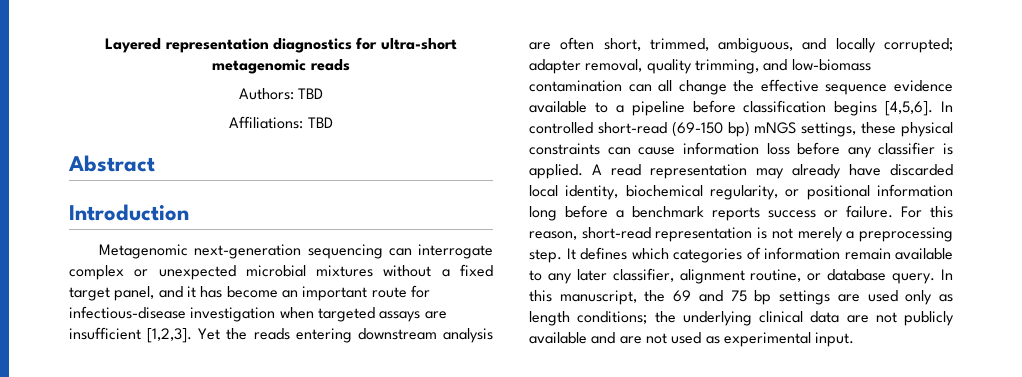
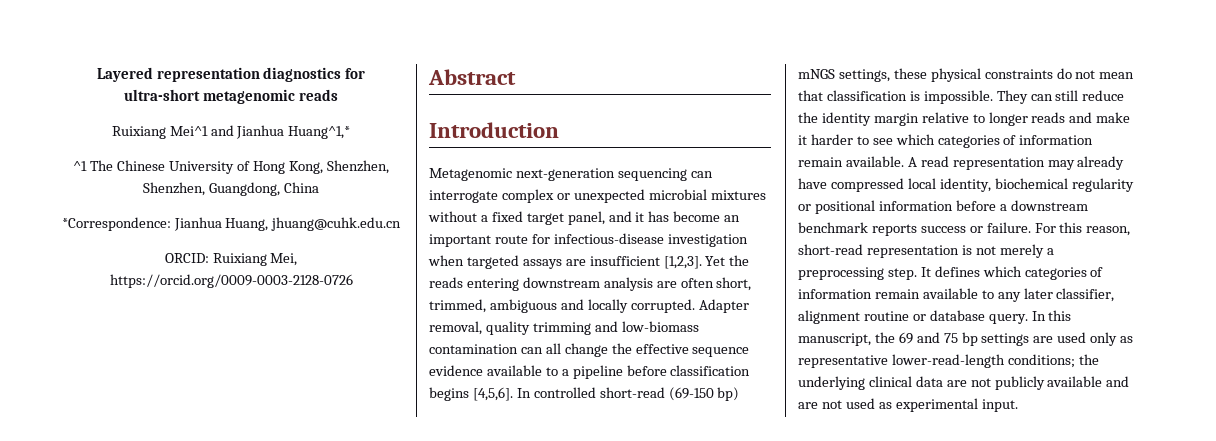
[238,88,324,100] [229,116,333,129] Authors: TBD // Affiliations: TBD -> [111,125,351,139] [73,160,389,174] [143,182,319,196] [61,217,402,231] [164,253,298,266] [109,274,353,288] Ruixiang Mei^1 and Jianhua Huang^1,* // ^1 The Chinese University of Hong Kong, Shenzhen, Shenzhen, Guangdong, China // *Correspondence: Jianhua Huang, jhuang@cuhk.edu.cn // ORCID: Ruixiang Mei, https://orcid.org/0009-0003-2128-0726
[718,38,794,53] ambiguous, -> [489,299,557,313] ambiguous
[884,38,953,53] [529,59,581,74] corrupted; adapter -> [630,299,749,313] corrupted. Adapter
[694,59,759,74] trimming, -> [532,322,591,335] trimming
[607,142,953,158] [529,164,583,179] can cause information loss before any classifier is applied. -> [1056,68,1135,79] [798,90,1125,104] [798,112,1131,126] [798,134,1094,148] [798,156,904,167] do not mean that classification is impossible. They can still reduce the identity margin relative to longer reads and make it harder to see which categories of information remain available.
[890,164,953,176] discarded -> [830,178,904,192] compressed
[710,185,778,200] regularity, -> [1071,178,1134,192] regularity
[529,206,557,221] long -> (953, 206) none
(624, 214) none -> [1010,200,1088,211] downstream
[750,269,802,282] routine, -> [863,311,909,321] routine
[529,311,570,326] length -> [798,354,1005,368] representative lower-read-length

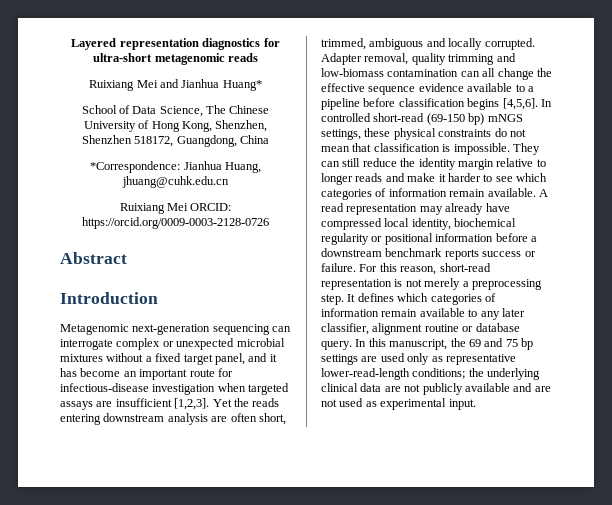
[169,126,208,136] Mei^1 -> [136,80,158,88] Mei
[288,126,351,139] [73,161,88,171] Huang^1,* // ^1 -> [222,80,262,91] [81,105,203,117] Huang* // School of Data Science,
[143,182,206,196] Shenzhen, -> [81,135,174,147] Shenzhen 518172,
[164,253,298,266] ORCID: Ruixiang Mei, -> [119,203,232,214] Ruixiang Mei ORCID:

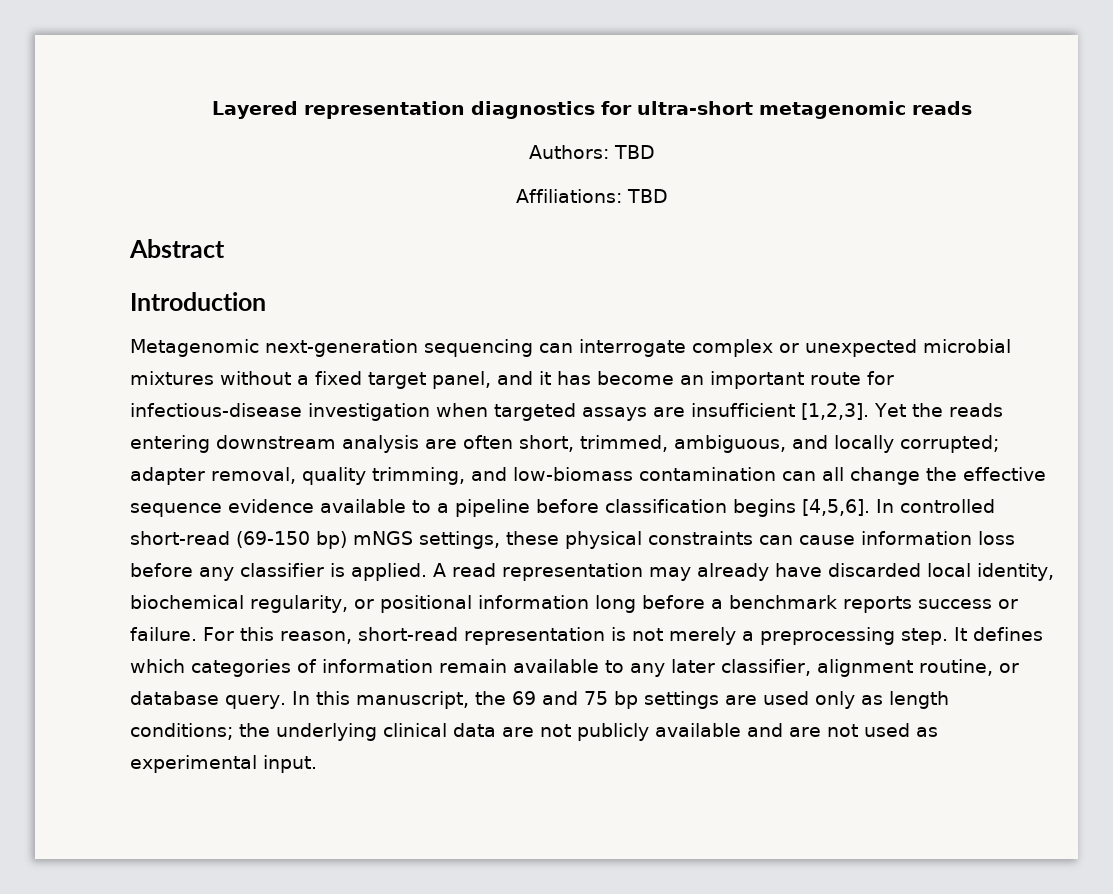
[89,79,262,91] [81,105,270,117] [83,120,268,132] [81,135,270,147] [90,161,261,173] [122,176,229,188] [119,203,232,214] [82,217,269,229] Ruixiang Mei and Jianhua Huang* // School of Data Science, The Chinese University of Hong Kong, Shenzhen, Shenzhen 518172, Guangdong, China // *Correspondence: Jianhua Huang, jhuang@cuhk.edu.cn // Ruixiang Mei ORCID: https://orcid.org/0009-0003-2128-0726 -> [529,145,655,159] [516,189,668,203] Authors: TBD // Affiliations: TBD
[369,38,424,50] ambiguous -> [674,435,786,453] ambiguous,
[484,38,535,50] [321,53,362,65] corrupted. Adapter -> [900,435,999,453] [130,467,205,485] corrupted; adapter
[448,54,495,65] trimming -> [372,467,465,485] trimming,
[494,128,526,137] [321,143,540,155] [321,158,546,170] [321,173,547,185] [321,188,536,200] do not mean that classification is impossible. They can still reduce the identity margin relative to longer reads and make it harder to see which categories of information remain available. -> [759,531,1015,545] [130,563,427,581] can cause information loss before any classifier is applied.
[321,218,382,230] compressed -> [828,563,921,577] discarded
[321,233,369,245] regularity -> [250,595,348,613] regularity,
(494, 237) none -> [595,595,636,613] long
[321,248,382,257] downstream -> (723, 604) none
[424,324,459,332] routine -> [919,659,993,676] routine,
[445,354,516,365] [321,368,410,380] representative lower-read-length -> [888,691,949,709] length

